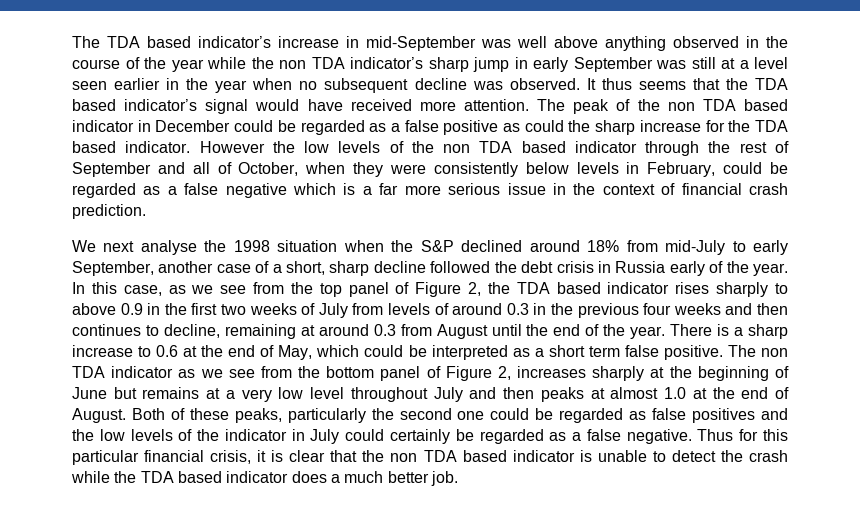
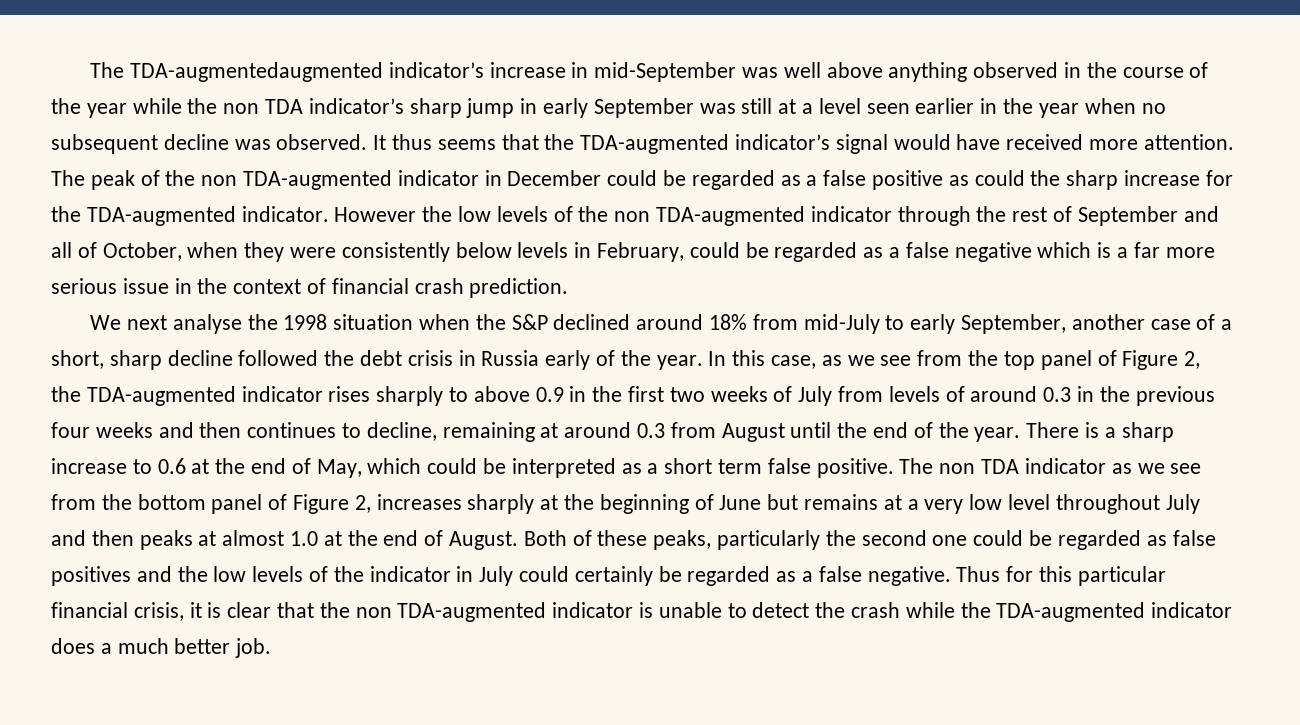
[72,36,191,48] The TDA based -> [90,62,383,82] The TDA-augmentedaugmented
[755,78,788,90] [72,99,116,111] TDA based -> [580,134,730,154] TDA-augmented
[702,99,788,111] TDA based -> [243,170,393,190] TDA-augmented
[755,120,789,132] [72,141,116,153] TDA based -> [86,206,236,226] TDA-augmented
[479,141,566,153] TDA based -> [656,206,806,226] TDA-augmented
[516,282,601,294] TDA based -> [86,386,236,406] TDA-augmented
[423,450,507,462] TDA based -> [397,602,547,622] TDA-augmented
[140,471,222,483] TDA based -> [996,602,1146,622] TDA-augmented

